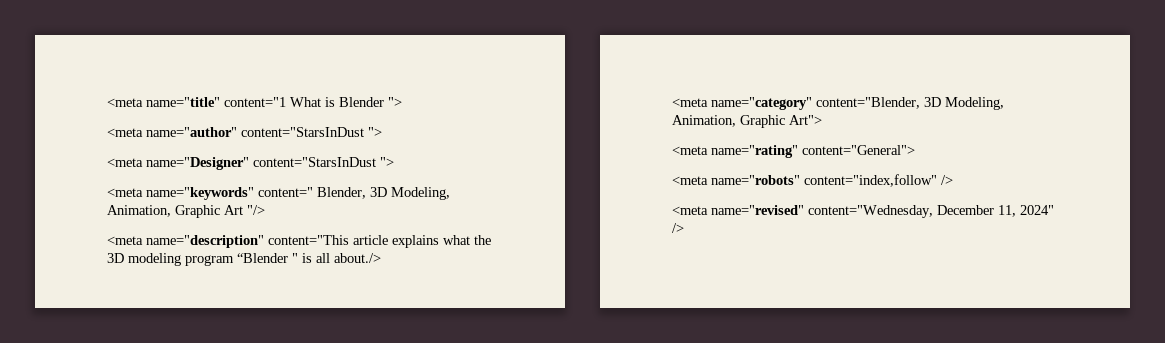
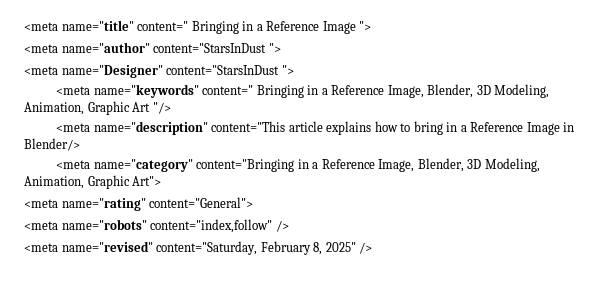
[224,97,384,107] content="1 What is Blender -> [137,21,356,34] content=" Bringing in a Reference Image
(313, 192) none -> [256,85,424,98] Bringing in a Reference Image,
[443,235,491,245] [107,253,381,266] [672,97,920,110] what the 3D modeling program “Blender " is all about./> // <meta name="category" content="Blender, -> [374,121,575,135] [24,138,80,151] [56,158,464,172] how to bring in a Reference Image in Blender/> // <meta name="category" content="Bringing in a Reference Image, Blender,
[808,205,1054,218] content="Wednesday, December 11, 2024" -> [156,241,356,255] content="Saturday, February 8, 2025"

